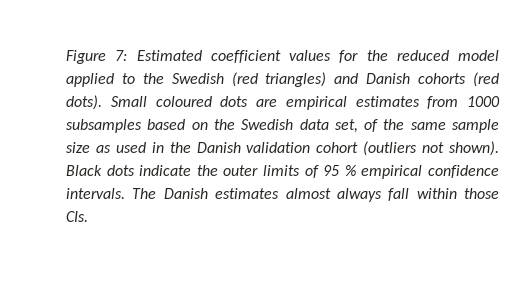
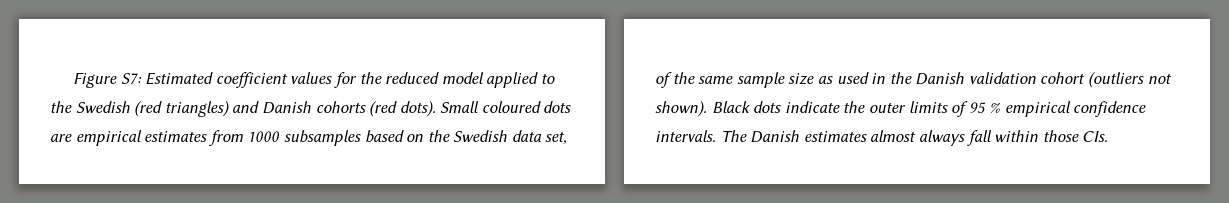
[115,50,128,61] 7: -> [120,73,142,84] S7:

